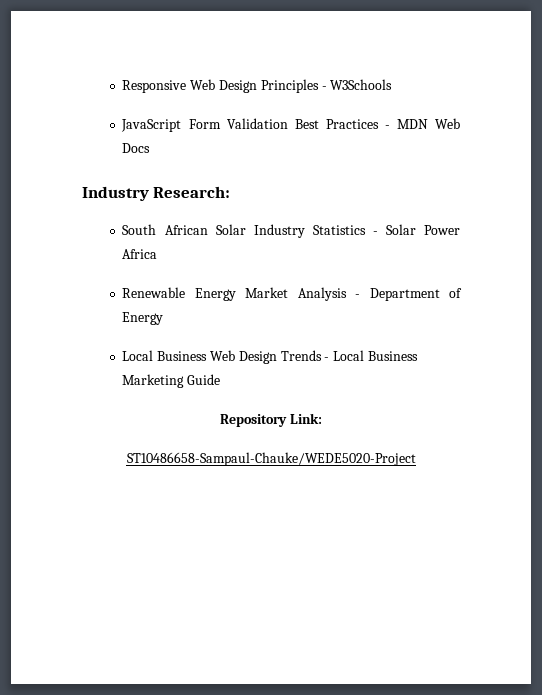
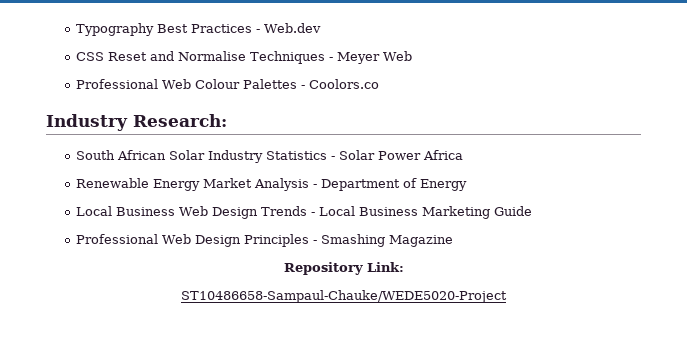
[122,79,393,93] [121,118,460,132] [122,143,151,153] Responsive Web Design Principles - W3Schools // JavaScript Form Validation Best Practices - MDN Web Docs -> [76,23,322,36] [76,51,413,64] [76,79,380,89] Typography Best Practices - Web.dev // CSS Reset and Normalise Techniques - Meyer Web // Professional Web Colour Palettes - Coolors.co
(221, 379) none -> [76,234,454,247] // Professional Web Design Principles - Smashing Magazine

